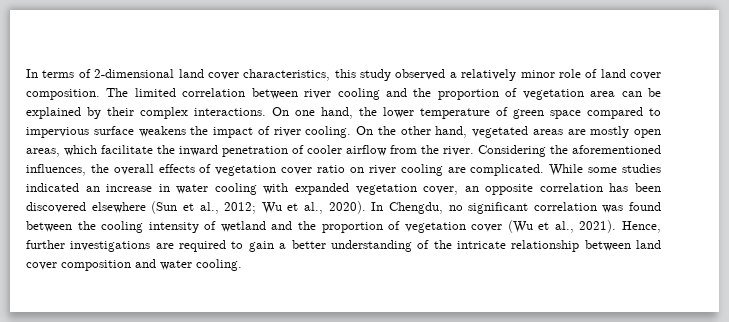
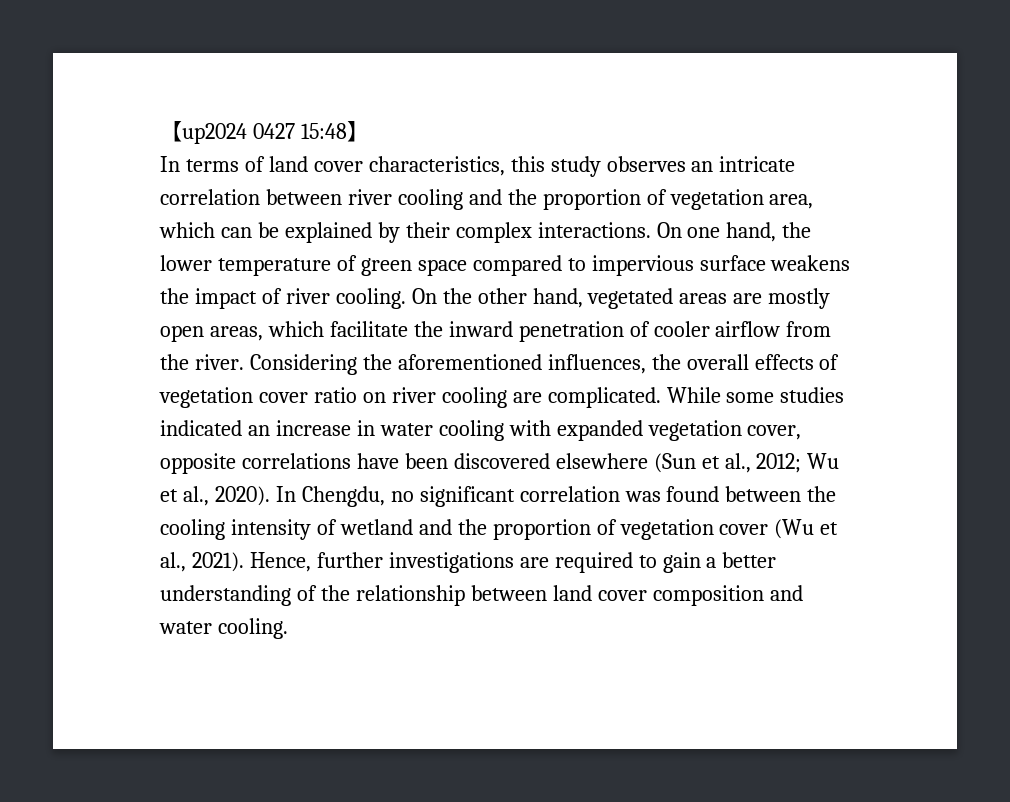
(26, 73) none -> [160,121,369,144] 【up2024 0427 15:48】 //
[94,69,175,78] 2-dimensional -> (265, 164) none
[395,69,661,81] [26,88,176,100] observed a relatively minor role of land cover composition. The limited -> [606,156,796,172] observes an intricate
[590,91,616,97] area -> [769,194,814,209] [159,222,215,238] area, which
[464,183,629,195] an opposite correlation has -> [160,453,399,474] opposite correlations have
[456,241,506,249] intricate -> (350, 593) none

